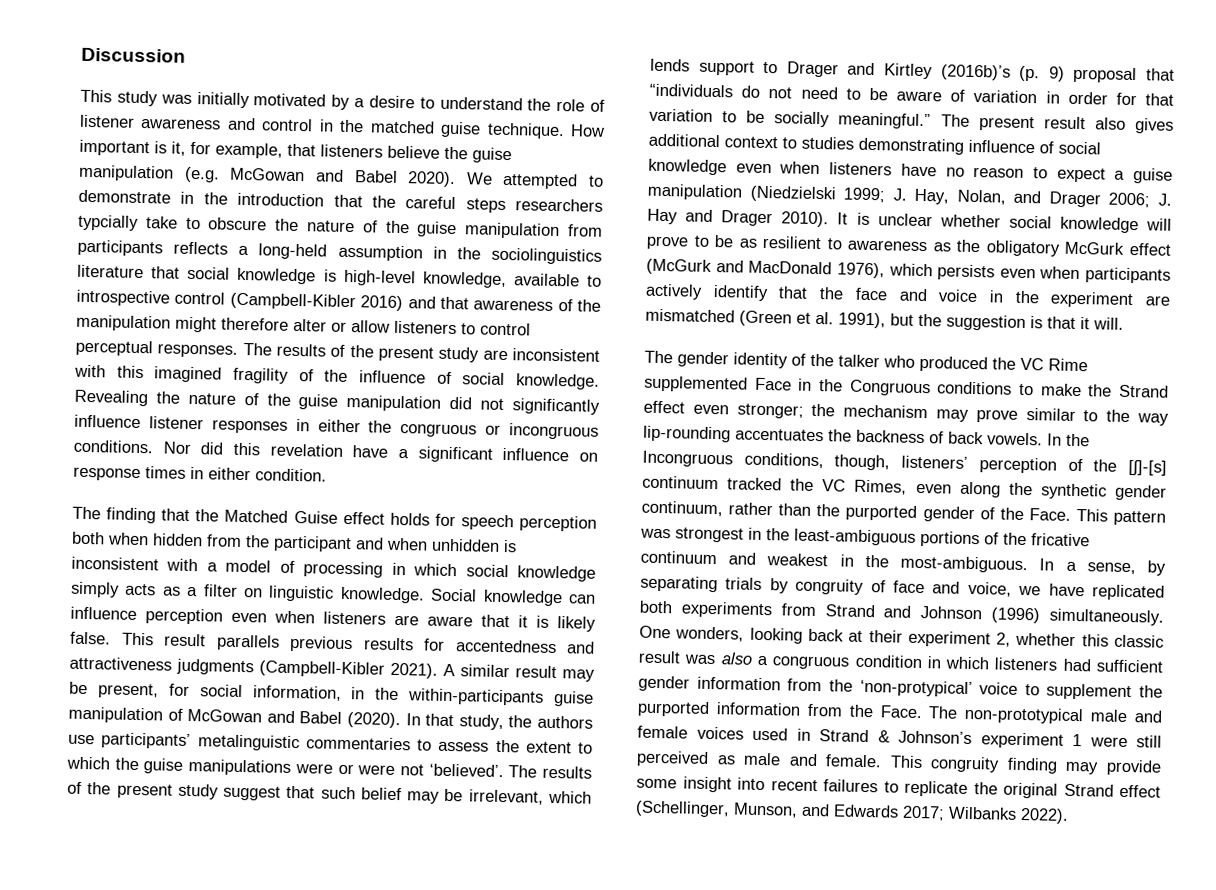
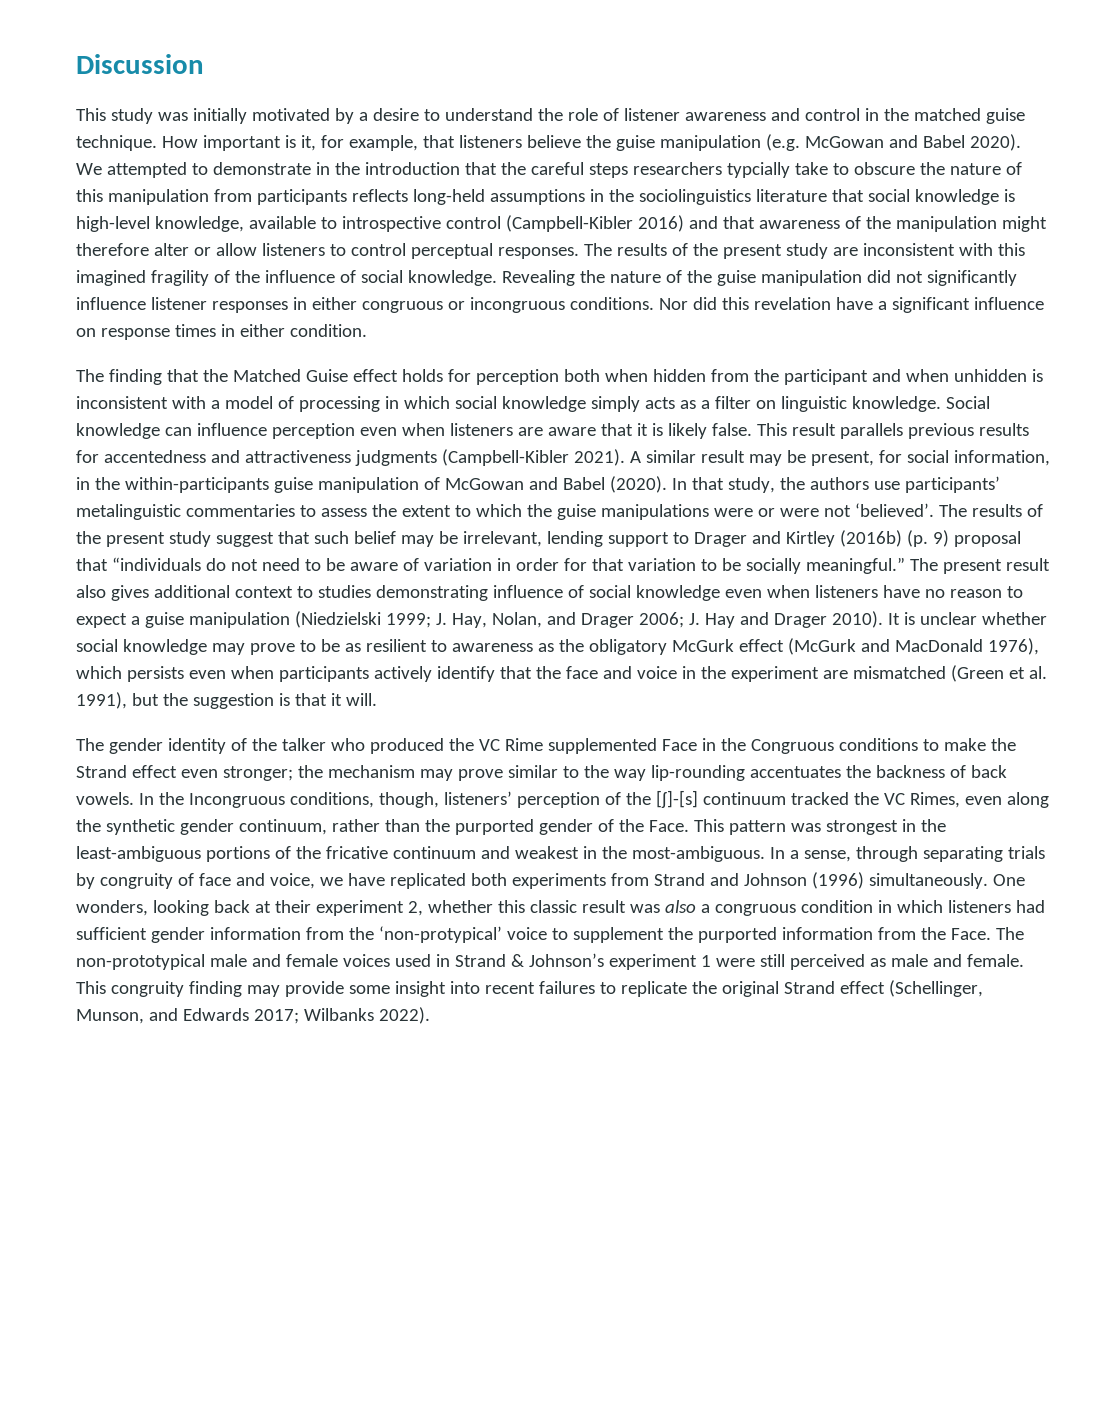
[385,220,458,238] the guise -> [76,189,103,202] this
[238,243,423,262] a long-held assumption -> [412,189,585,205] long-held assumptions
[368,420,393,433] the -> (357, 303) none
[460,514,514,531] speech -> (471, 375) none
[547,790,592,804] [650,58,690,72] which lends -> [546,531,603,547] lending
[940,64,1011,81] (2016b)’s -> [839,530,902,547] (2016b)
[1146,218,1172,231] will -> [211,643,245,655] may
[1147,560,1166,576] by -> [855,846,918,862] through

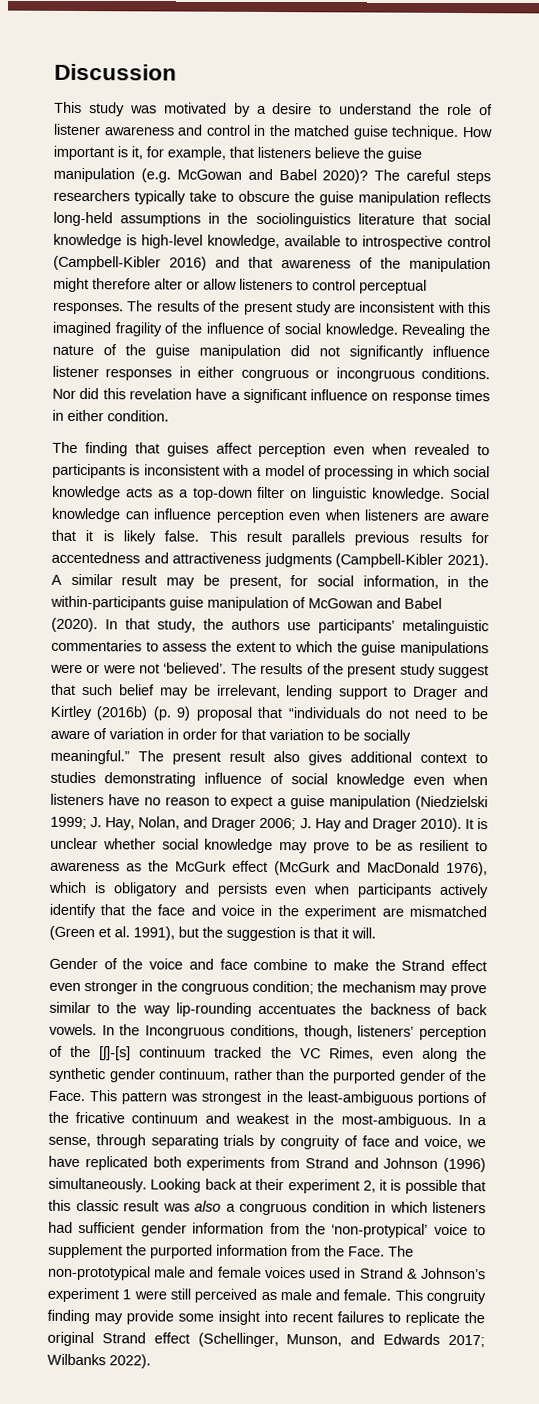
[192,108,247,124] initially -> (157, 109) none
[969,134,1021,151] [76,162,526,178] 2020). We attempted to demonstrate in the introduction that the -> [322,169,401,184] 2020)? The
[726,162,790,178] typcially -> [134,190,186,205] typically
[949,162,1022,175] [76,189,347,205] nature of this manipulation from participants -> [319,191,440,206] guise manipulation
[202,369,1027,385] the Matched Guise effect holds for perception both when hidden from the participant and when unhidden -> [166,442,491,458] [52,463,126,479] guises affect perception even when revealed to participants
[590,396,640,412] simply -> (121, 493) none
(710, 404) none -> [192,486,253,501] top-down
[588,639,667,655] obligatory -> (169, 866) none
(122, 672) none -> [93,882,210,897] is obligatory and
[76,738,918,754] The gender identity of the talker who produced the VC Rime supplemented Face in the Congruous conditions -> [49,957,309,971] Gender of the voice and face combine
[222,766,293,781] stronger; -> [84,980,315,995] stronger in the congruous condition;
[992,874,1025,886] [76,900,209,916] One wonders, looking -> [150,1178,202,1193] Looking
[427,900,493,913] whether -> [379,1179,487,1194] it is possible that

